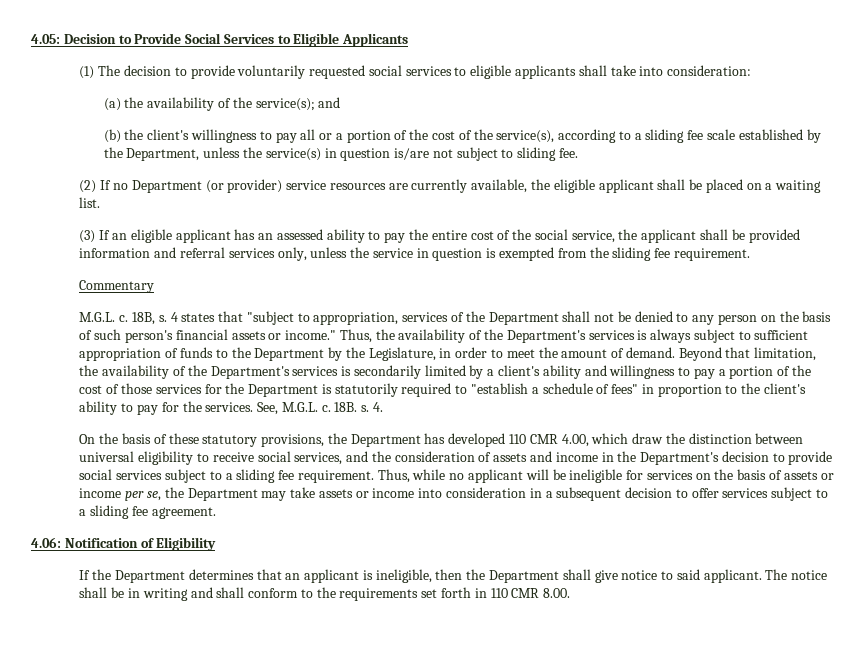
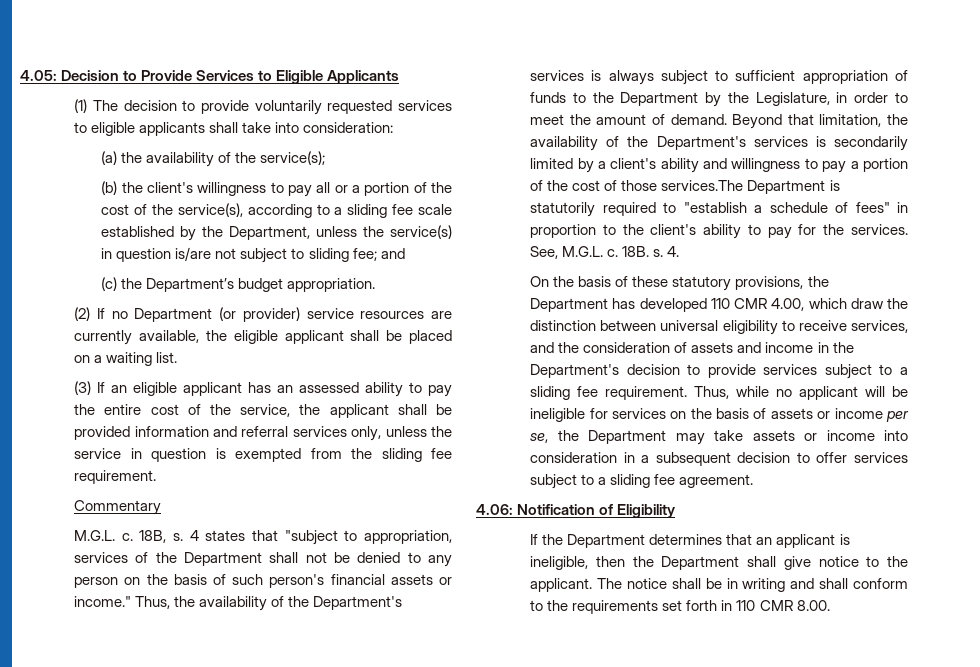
[185,33,222,44] Social -> (193, 75) none
[368,65,402,76] social -> (393, 107) none
[318,97,341,108] and -> (326, 158) none
[558,148,578,158] fee. -> [352,248,405,261] [101,277,376,292] fee; and // (c) the Department’s budget appropriation.
[534,229,568,240] social -> (231, 409) none
[155,383,245,394] services for the -> [661,180,744,191] services.The
[257,451,291,462] social -> (847, 325) none
[79,469,113,480] social -> (756, 371) none
[676,569,700,580] said -> [887,556,909,567] the

